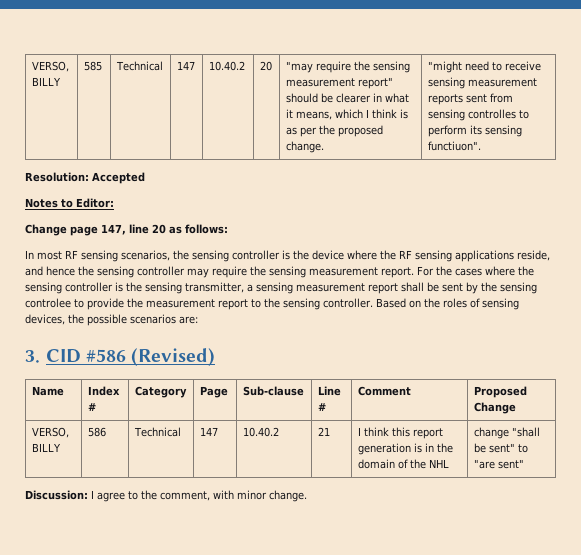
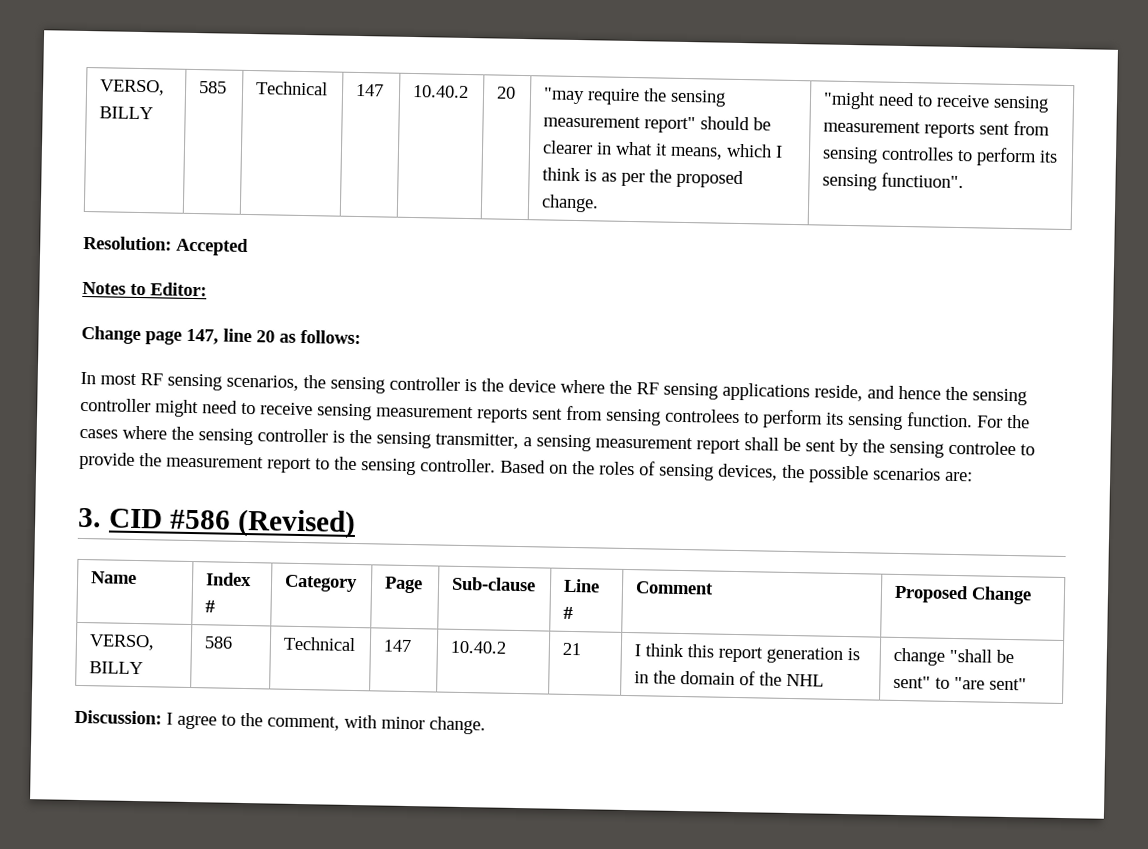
[187,266,414,278] may require the sensing measurement report. -> [155,399,973,431] might need to receive sensing measurement reports sent from sensing controlees to perform its sensing function.

